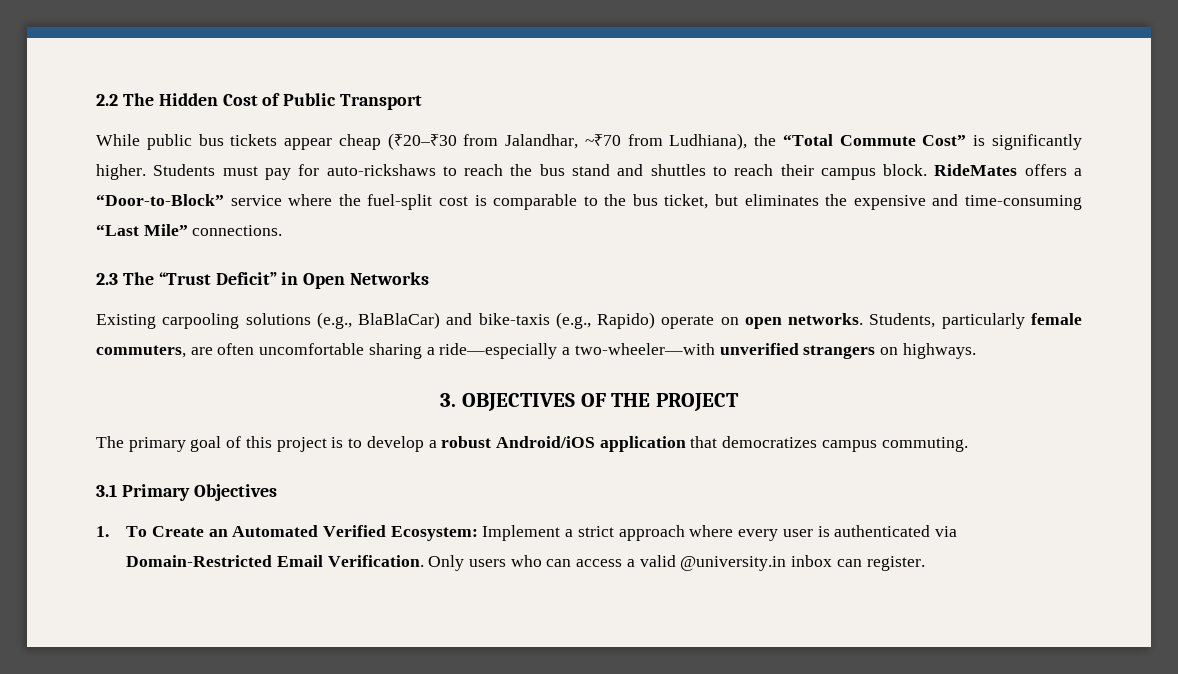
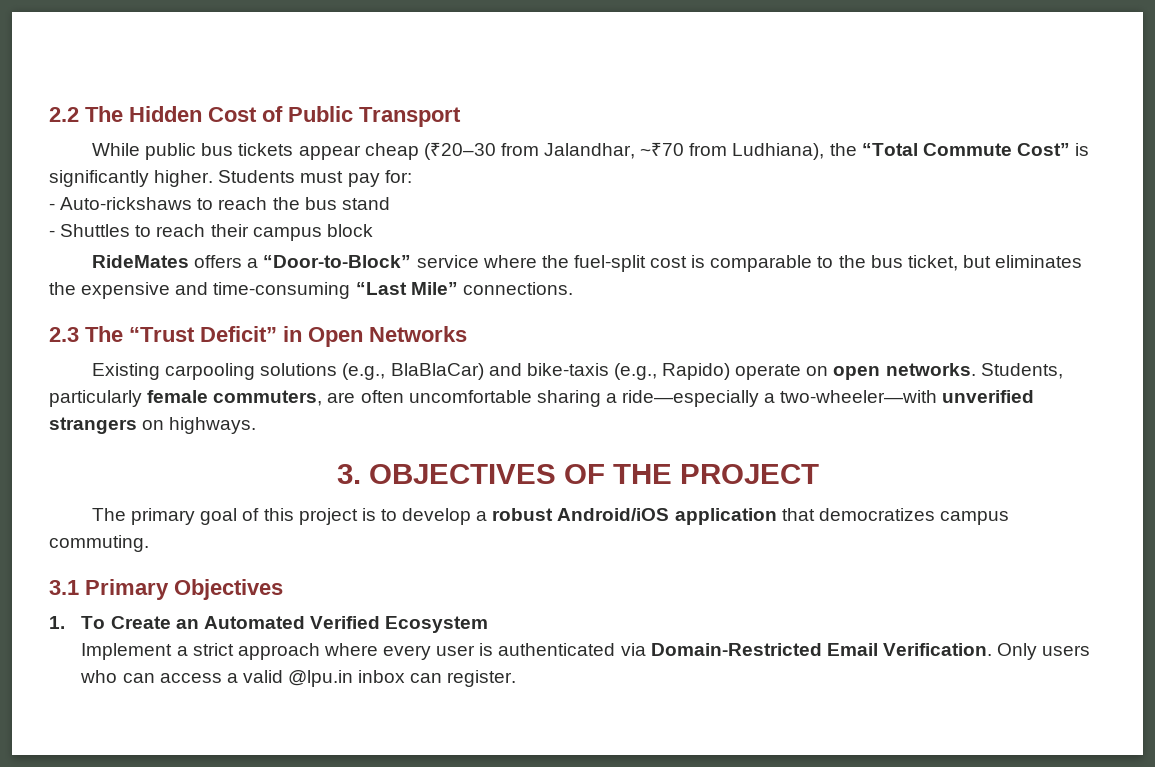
[387,133,457,150] (₹20–₹30 -> [423,142,496,160] (₹20–30
[298,164,436,176] for auto-rickshaws -> [384,170,412,183] [49,197,193,210] for: // - Auto-rickshaws
[617,164,706,176] and shuttles -> [49,224,131,237] // - Shuttles
[883,164,928,176] block. -> [326,224,373,237] block //
[390,526,478,541] Ecosystem: -> [385,616,489,633] Ecosystem //
[680,556,787,571] @university.in -> [288,670,354,687] @lpu.in

